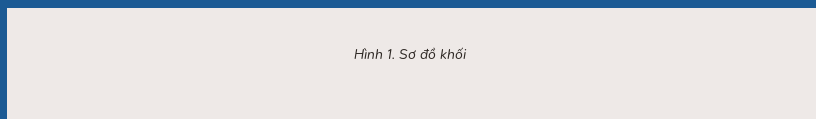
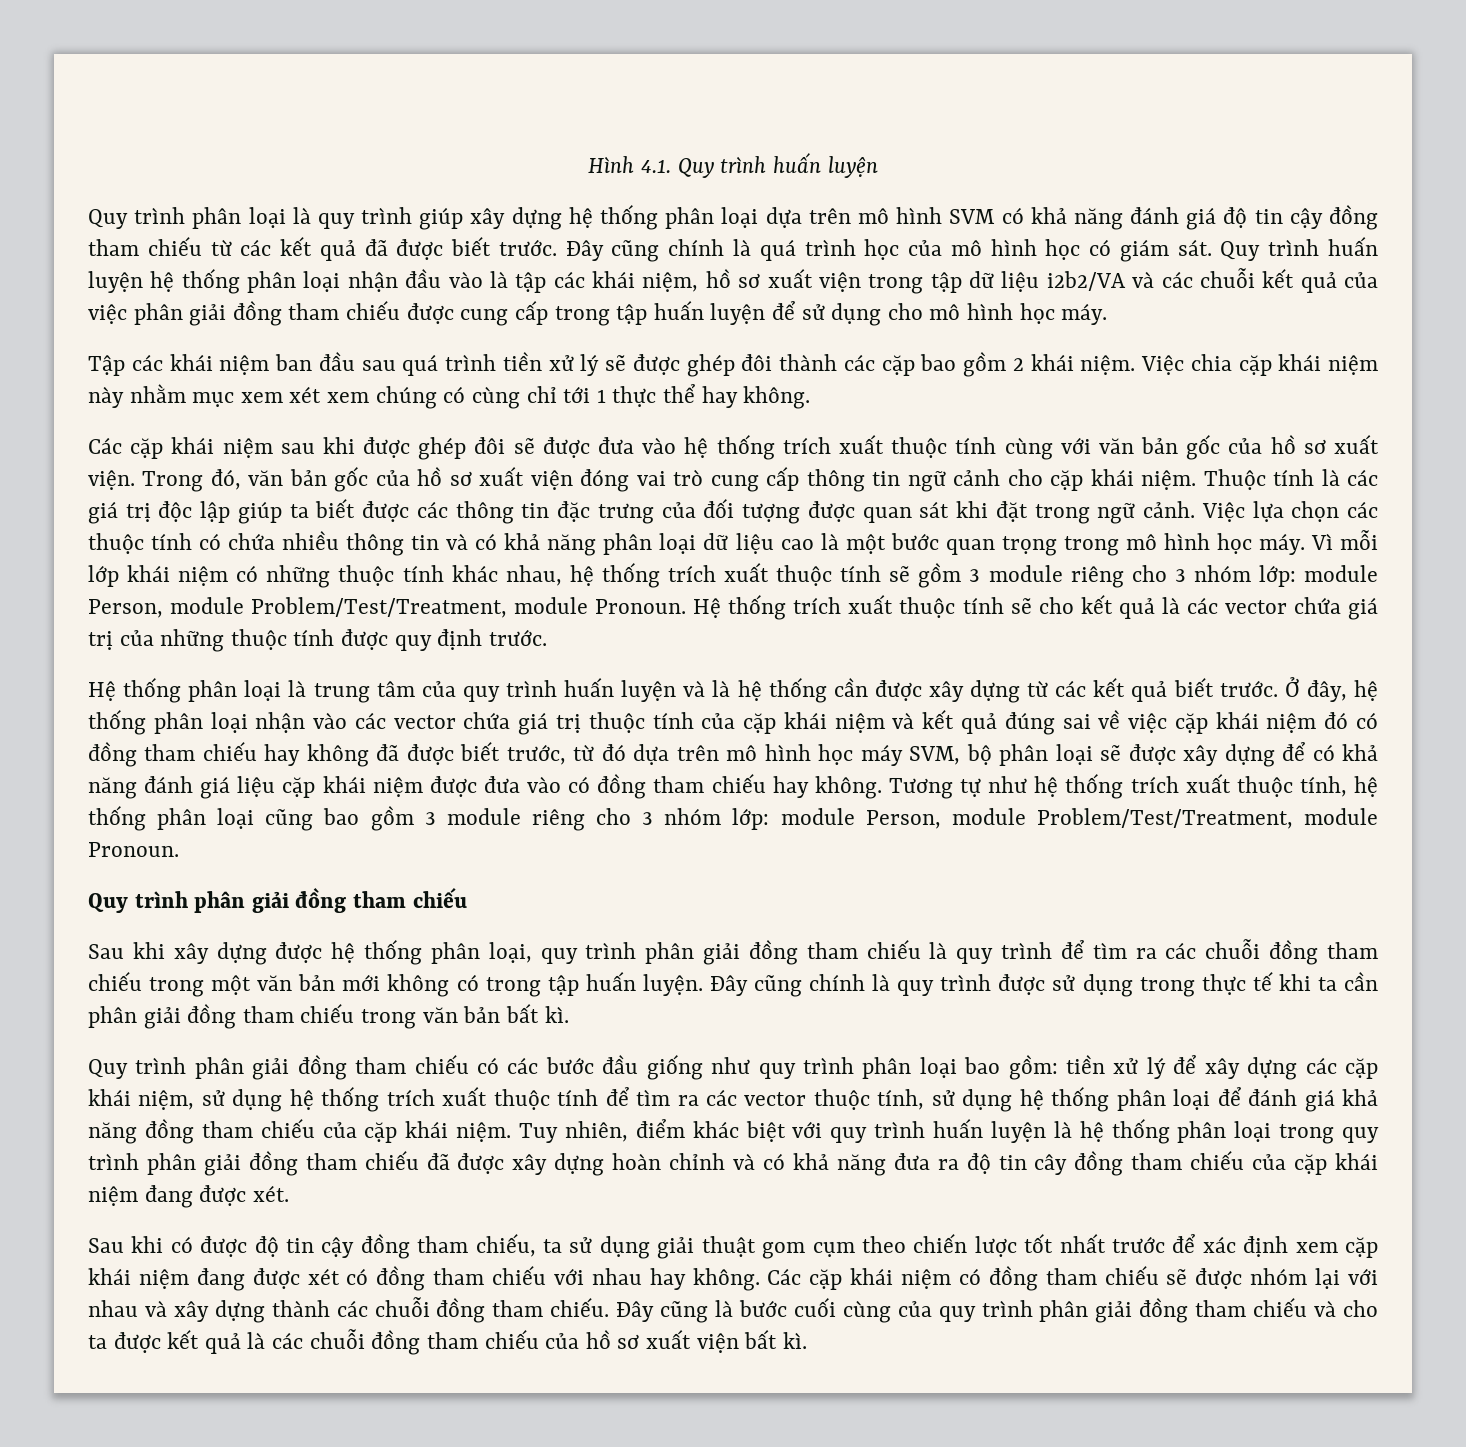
[387,47,467,59] 1. Sơ đồ khối -> [641,153,878,178] [88,205,1379,230] [88,237,1378,262] [88,268,1378,294] [88,301,1108,326] [88,352,1378,377] [88,384,811,409] [88,435,1380,460] [88,467,1379,492] [88,499,1378,524] [88,530,1378,556] [88,563,1378,588] [88,595,1378,620] [88,629,547,652] [88,677,1379,703] [88,710,1379,735] [88,742,1379,767] [88,774,1378,799] [88,806,1378,831] [88,842,179,857] [88,888,467,913] [88,939,1378,965] [88,972,1379,997] [88,1004,569,1029] [88,1055,1378,1080] [88,1087,1379,1112] [88,1119,1379,1144] [88,1151,1378,1176] [88,1185,289,1208] [88,1234,1378,1259] [88,1266,1379,1291] [88,1297,1378,1323] [88,1329,807,1355] 4.1. Quy trình huấn luyện // Quy trình phân loại là quy trình giúp xây dựng hệ thống phân loại dựa trên mô hình SVM có khả năng đánh giá độ tin cậy đồng tham chiếu từ các kết quả đã được biết trước. Đây cũng chính là quá trình học của mô hình học có giám sát. Quy trình huấn luyện hệ thống phân loại nhận đầu vào là tập các khái niệm, hồ sơ xuất viện trong tập dữ liệu i2b2/VA và các chuỗi kết quả của việc phân giải đồng tham chiếu được cung cấp trong tập huấn luyện để sử dụng cho mô hình học máy. // Tập các khái niệm ban đầu sau quá trình tiền xử lý sẽ được ghép đôi thành các cặp bao gồm 2 khái niệm. Việc chia cặp khái niệm này nhằm mục xem xét xem chúng có cùng chỉ tới 1 thực thể hay không. // Các cặp khái niệm sau khi được ghép đôi sẽ được đưa vào hệ thống trích xuất thuộc tính cùng với văn bản gốc của hồ sơ xuất viện. Trong đó, văn bản gốc của hồ sơ xuất viện đóng vai trò cung cấp thông tin ngữ cảnh cho cặp khái niệm. Thuộc tính là các giá trị độc lập giúp ta biết được các thông tin đặc trưng của đối tượng được quan sát khi đặt trong ngữ cảnh. Việc lựa chọn các thuộc tính có chứa nhiều thông tin và có khả năng phân loại dữ liệu cao là một bước quan trọng trong mô hình học máy. Vì mỗi lớp khái niệm có những thuộc tính khác nhau, hệ thống trích xuất thuộc tính sẽ gồm 3 module riêng cho 3 nhóm lớp: module Person, module Problem/Test/Treatment, module Pronoun. Hệ thống trích xuất thuộc tính sẽ cho kết quả là các vector chứa giá trị của những thuộc tính được quy định trước. // Hệ thống phân loại là trung tâm của quy trình huấn luyện và là hệ thống cần được xây dựng từ các kết quả biết trước. Ở đây, hệ thống phân loại nhận vào các vector chứa giá trị thuộc tính của cặp khái niệm và kết quả đúng sai về việc cặp khái niệm đó có đồng tham chiếu hay không đã được biết trước, từ đó dựa trên mô hình học máy SVM, bộ phân loại sẽ được xây dựng để có khả năng đánh giá liệu cặp khái niệm được đưa vào có đồng tham chiếu hay không. Tương tự như hệ thống trích xuất thuộc tính, hệ thống phân loại cũng bao gồm 3 module riêng cho 3 nhóm lớp: module Person, module Problem/Test/Treatment, module Pronoun. // Quy trình phân giải đồng tham chiếu // Sau khi xây dựng được hệ thống phân loại, quy trình phân giải đồng tham chiếu là quy trình để tìm ra các chuỗi đồng tham chiếu trong một văn bản mới không có trong tập huấn luyện. Đây cũng chính là quy trình được sử dụng trong thực tế khi ta cần phân giải đồng tham chiếu trong văn bản bất kì. // Quy trình phân giải đồng tham chiếu có các bước đầu giống như quy trình phân loại bao gồm: tiền xử lý để xây dựng các cặp khái niệm, sử dụng hệ thống trích xuất thuộc tính để tìm ra các vector thuộc tính, sử dụng hệ thống phân loại để đánh giá khả năng đồng tham chiếu của cặp khái niệm. Tuy nhiên, điểm khác biệt với quy trình huấn luyện là hệ thống phân loại trong quy trình phân giải đồng tham chiếu đã được xây dựng hoàn chỉnh và có khả năng đưa ra độ tin cây đồng tham chiếu của cặp khái niệm đang được xét. // Sau khi có được độ tin cậy đồng tham chiếu, ta sử dụng giải thuật gom cụm theo chiến lược tốt nhất trước để xác định xem cặp khái niệm đang được xét có đồng tham chiếu với nhau hay không. Các cặp khái niệm có đồng tham chiếu sẽ được nhóm lại với nhau và xây dựng thành các chuỗi đồng tham chiếu. Đây cũng là bước cuối cùng của quy trình phân giải đồng tham chiếu và cho ta được kết quả là các chuỗi đồng tham chiếu của hồ sơ xuất viện bất kì.

